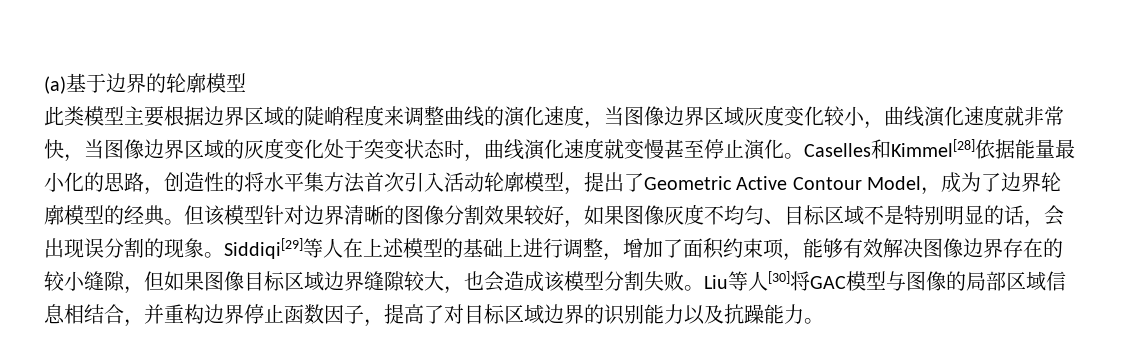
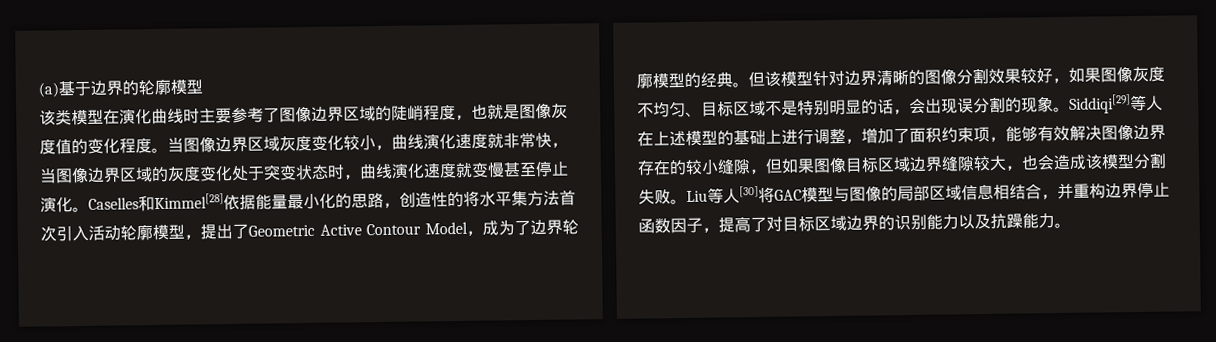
[44,106,204,127] 此类模型主要根据 -> [39,106,312,126] 该类模型在演化曲线时主要参考了图像
[384,105,604,129] 来调整曲线的演化速度， -> [455,103,568,121] [39,138,168,155] ，也就是图像灰度值的变化程度。

